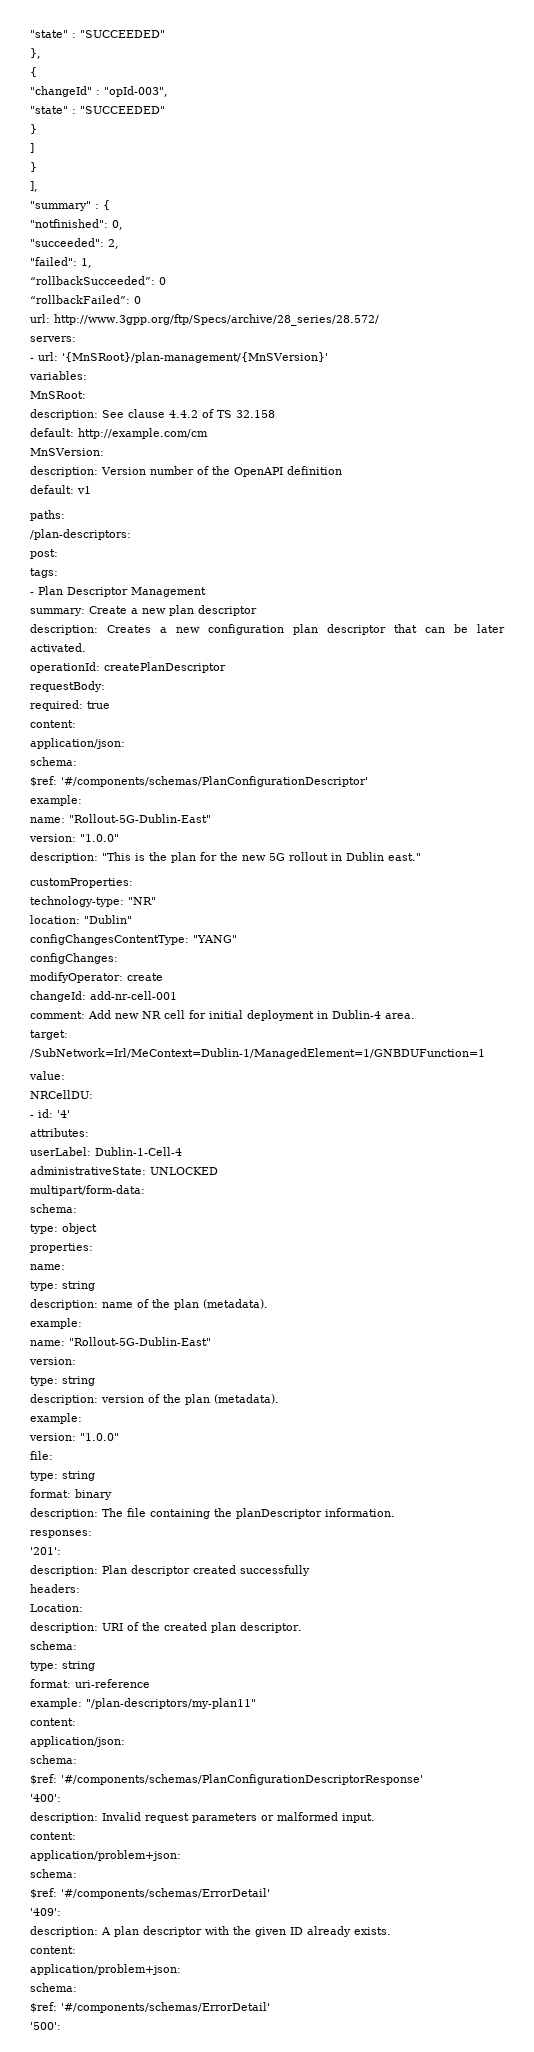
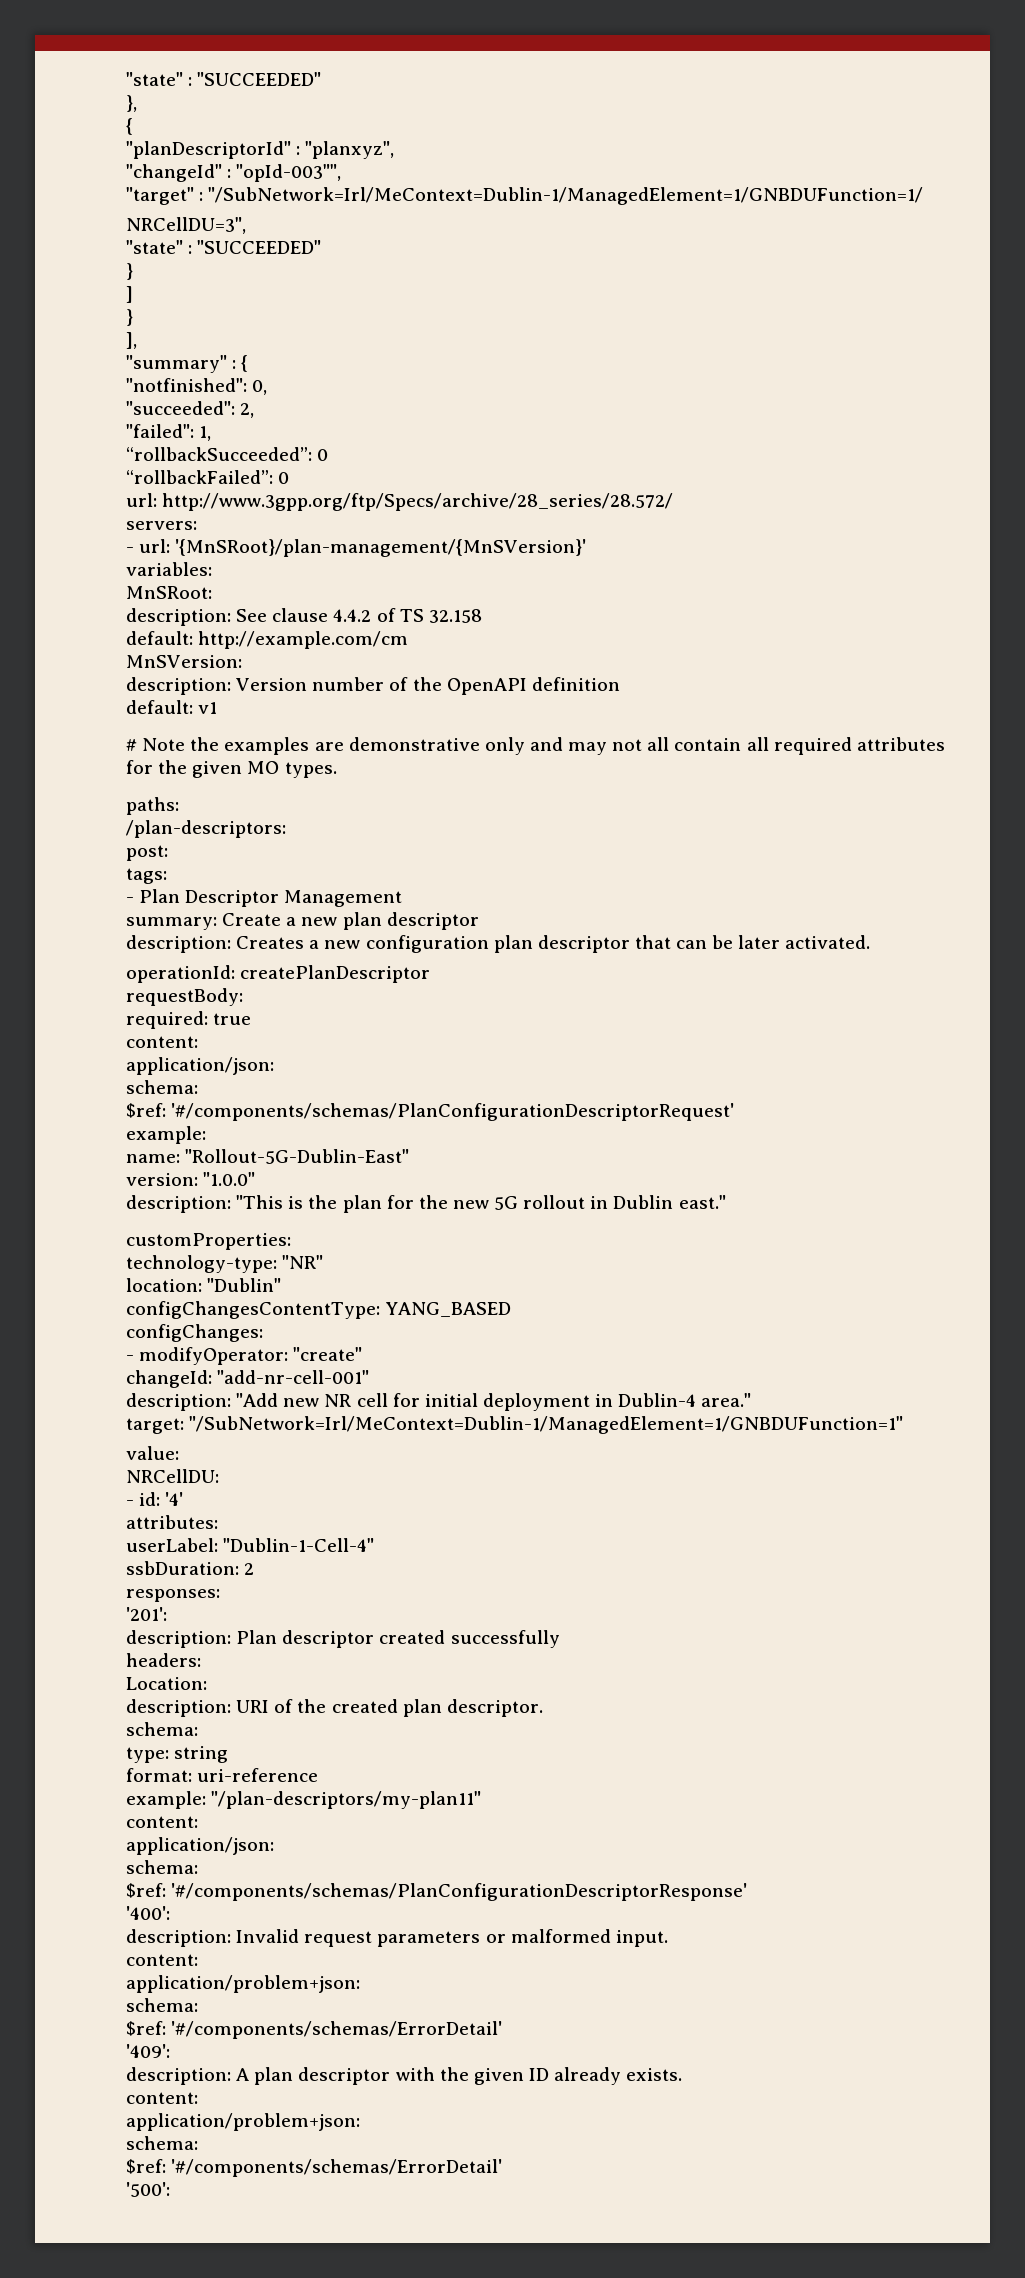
(37, 72) none -> [126,141,395,159] // "planDescriptorId" : "planxyz",
[104,86,168,97] "opId-003", -> [236,164,342,182] [126,187,924,205] [126,217,246,234] "opId-003"", // "target" : "/SubNetwork=Irl/MeContext=Dublin-1/ManagedElement=1/GNBDUFunction=1/ // NRCellDU=3",
(91, 490) none -> [126,737,945,755] [126,760,337,778] // # Note the examples are demonstrative only and may not all contain all required attributes for the given MO types.
[61,776,368,787] '#/components/schemas/PlanConfigurationDescriptor' -> [171,1103,735,1121] '#/components/schemas/PlanConfigurationDescriptorRequest'
[193,935,237,943] "YANG" -> [385,1302,512,1317] YANG_BASED
[30,972,163,983] [30,991,177,1002] [30,1010,111,1019] modifyOperator: create // changeId: add-nr-cell-001 // comment: Add -> [126,1347,363,1365] [126,1370,370,1388] [126,1393,279,1411] - modifyOperator: "create" // changeId: "add-nr-cell-001" // description: "Add
[385,1013,415,1019] area. -> [701,1393,752,1407] area."
[30,1048,485,1059] /SubNetwork=Irl/MeContext=Dublin-1/ManagedElement=1/GNBDUFunction=1 -> [189,1416,904,1434] "/SubNetwork=Irl/MeContext=Dublin-1/ManagedElement=1/GNBDUFunction=1"
[95,1147,182,1156] [30,1166,218,1175] [30,1185,145,1196] [30,1204,77,1213] [30,1223,97,1234] [30,1243,93,1253] [30,1264,65,1270] [30,1281,95,1291] [30,1299,268,1310] [30,1318,82,1329] [30,1337,211,1346] [29,1357,76,1365] [30,1376,95,1386] [30,1394,279,1405] [30,1413,82,1424] [29,1433,119,1441] [30,1451,53,1460] [30,1471,95,1481] [30,1489,112,1500] [30,1508,395,1519] Dublin-1-Cell-4 // administrativeState: UNLOCKED // multipart/form-data: // schema: // type: object // properties: // name: // type: string // description: name of the plan (metadata). // example: // name: "Rollout-5G-Dublin-East" // version: // type: string // description: version of the plan (metadata). // example: // version: "1.0.0" // file: // type: string // format: binary // description: The file containing the planDescriptor information. -> [223,1538,375,1552] [126,1561,255,1575] "Dublin-1-Cell-4" // ssbDuration: 2

